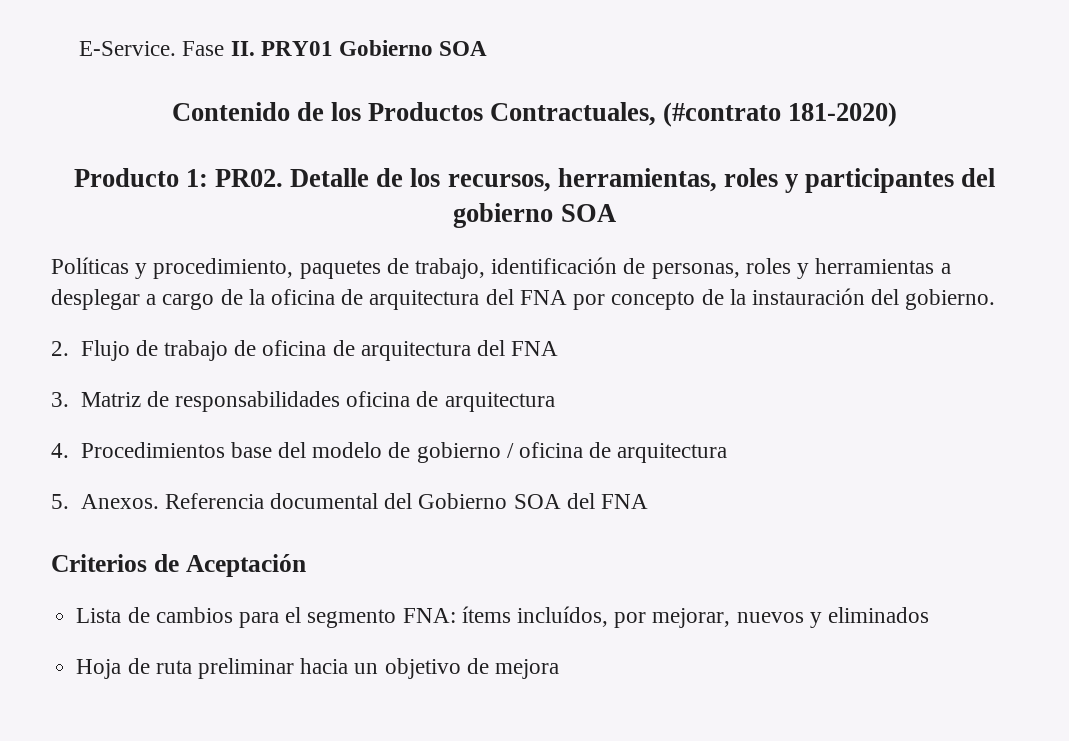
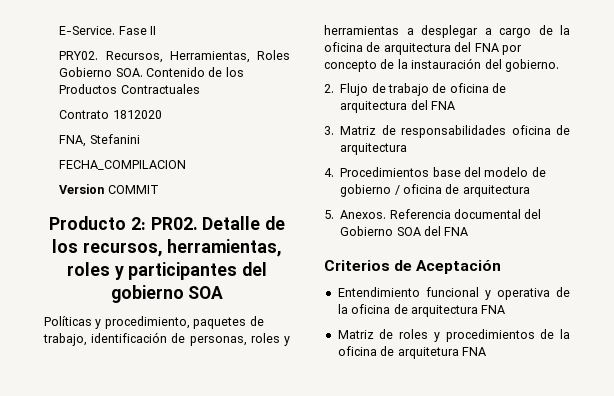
[230,40,488,56] [171,102,898,127] II. PRY01 Gobierno SOA // Contenido de los Productos Contractuales, (#contrato 181-2020) -> [149,26,156,35] [59,50,290,63] [59,67,244,77] [59,84,200,94] [59,110,162,119] [59,134,140,147] [59,160,187,170] [59,184,159,194] II // PRY02. Recursos, Herramientas, Roles Gobierno SOA. Contenido de los Productos Contractuales // Contrato 1812020 // FNA, Stefanini // FECHA_COMPILACION // Version COMMIT
[185,169,208,187] 1: -> [130,217,146,230] 2:
[76,606,930,628] [76,658,559,679] Lista de cambios para el segmento FNA: ítems incluídos, por mejorar, nuevos y eliminados // Hoja de ruta preliminar hacia un objetivo de mejora -> [337,287,570,300] [337,304,506,317] [337,329,570,342] [337,346,486,359] Entendimiento funcional y operativa de la oficina de arquitectura FNA // Matriz de roles y procedimientos de la oficina de arquitetura FNA

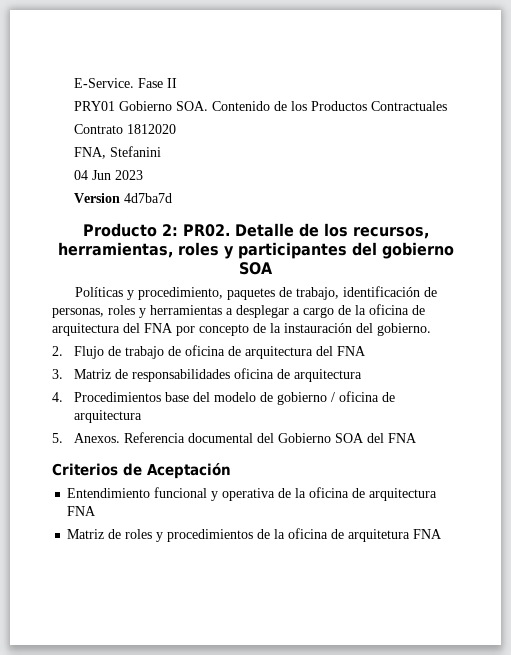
[59,50,290,63] PRY02. Recursos, Herramientas, Roles -> [74,101,116,111] PRY01
[59,160,187,170] FECHA_COMPILACION -> [74,170,144,180] 04 Jun 2023
[107,185,159,194] COMMIT -> [124,193,173,203] 4d7ba7d

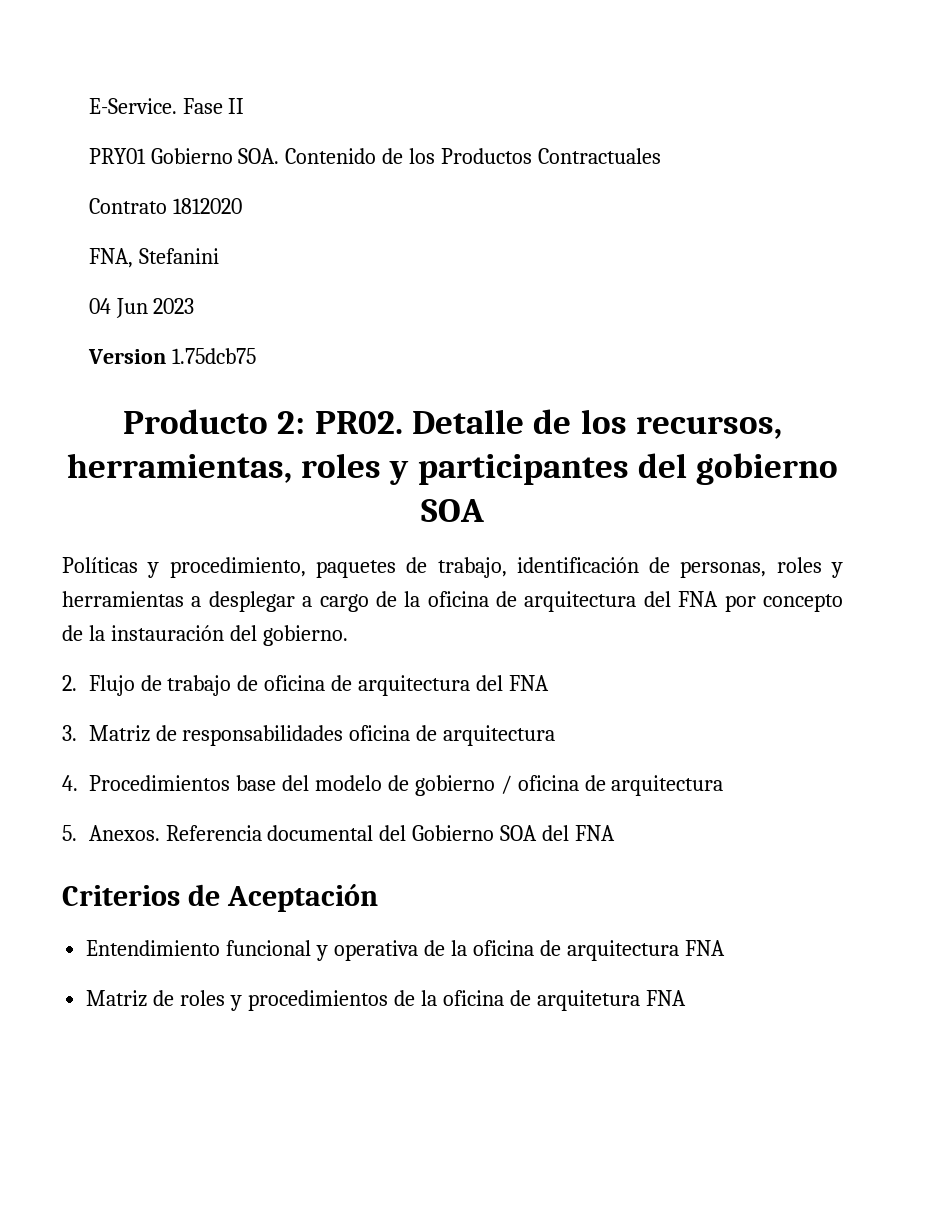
[124,193,173,203] 4d7ba7d -> [171,348,256,364] 1.75dcb75

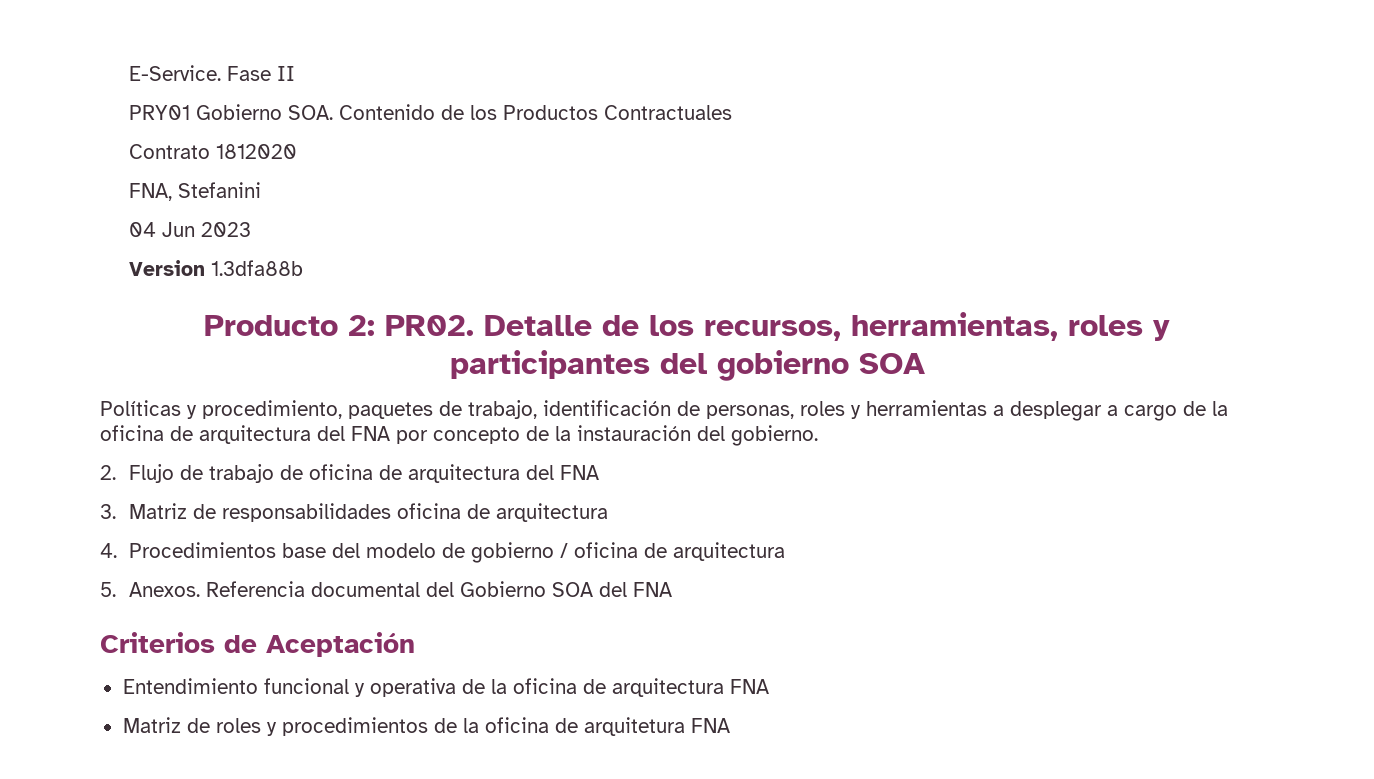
[171,348,256,364] 1.75dcb75 -> [210,260,303,276] 1.3dfa88b

